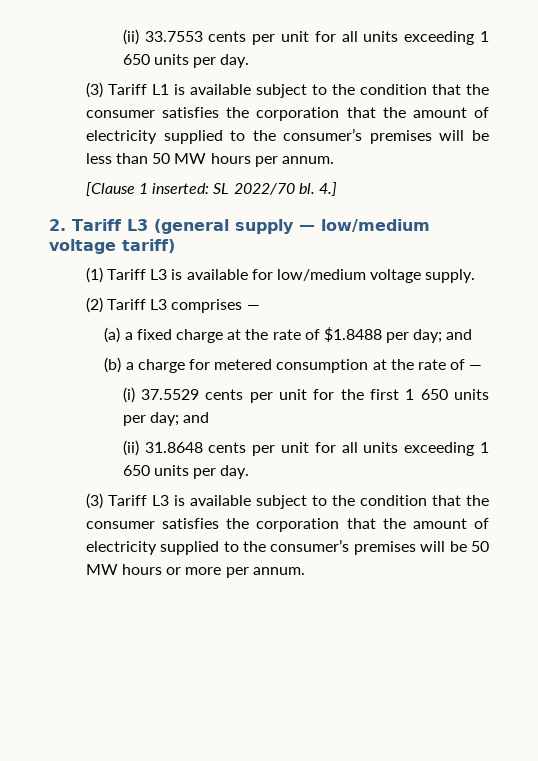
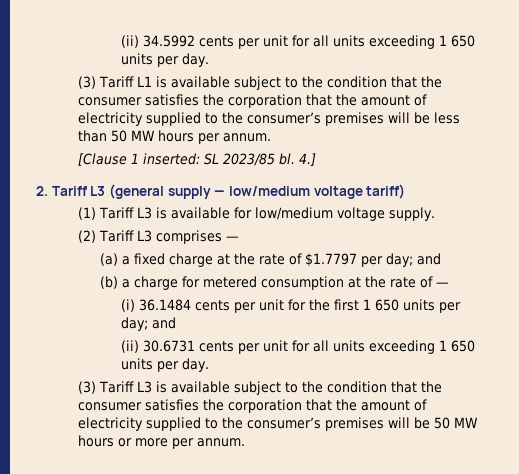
[122,29,203,45] (ii) 33.7553 -> [120,35,195,48] (ii) 34.5992
[233,183,295,195] 2022/70 -> [223,153,276,166] 2023/85
[323,327,382,342] $1.8488 -> [304,253,357,267] $1.7797
[141,389,200,400] 37.5529 -> [138,299,191,311] 36.1484
[144,442,203,453] 31.8648 -> [142,340,195,352] 30.6731

